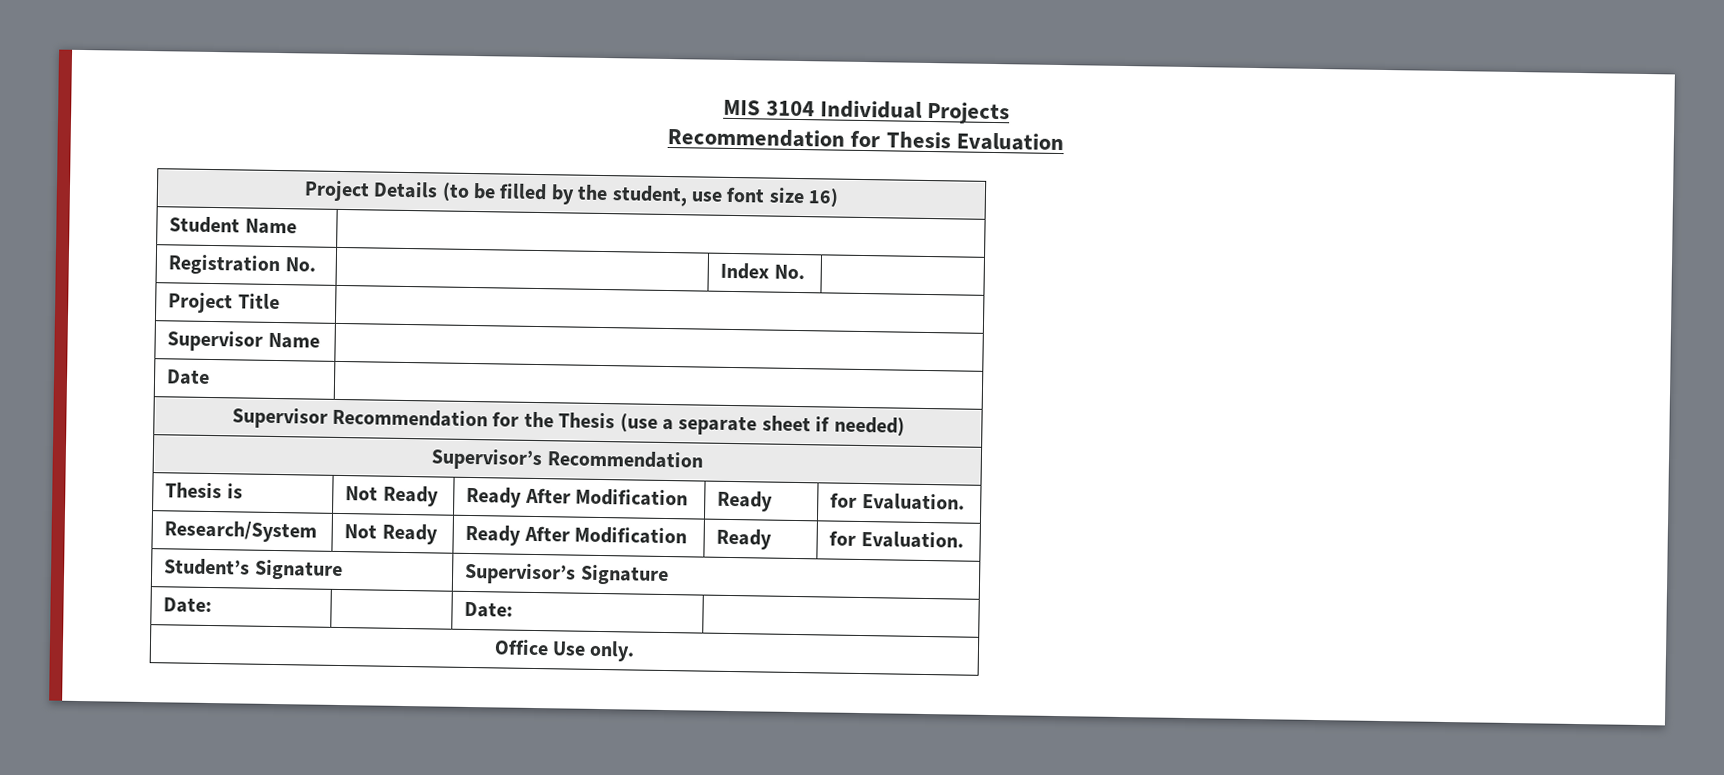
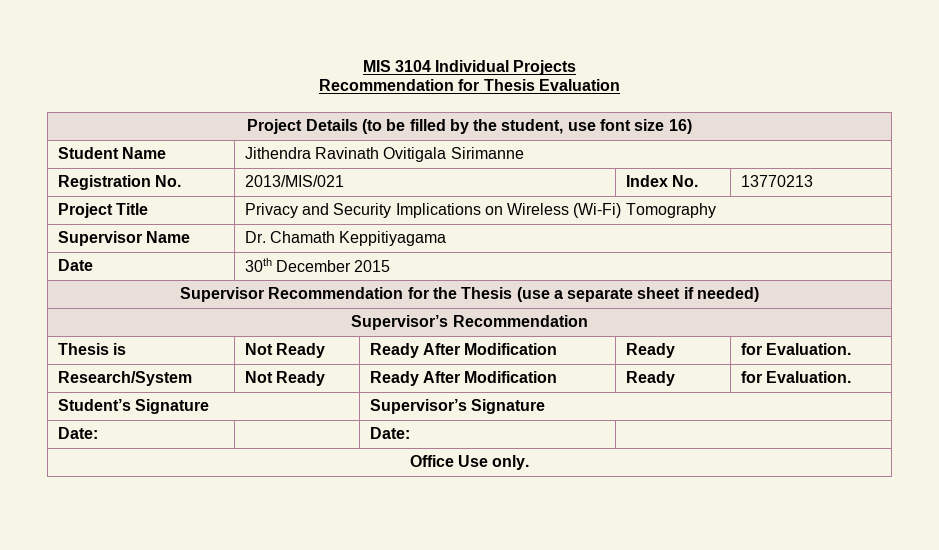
(297, 226) none -> [244,147,524,162] Jithendra Ravinath Ovitigala Sirimanne
(316, 264) none -> [244,175,344,187] 2013/MIS/021
(805, 272) none -> [740,175,813,187] 13770213
[167,330,320,352] [166,369,211,385] // Supervisor Name | // Date | -> [244,203,716,218] [57,231,190,246] [244,231,447,246] [57,259,93,271] [244,258,391,272] Privacy and Security Implications on Wireless (Wi-Fi) Tomography // Supervisor Name | Dr. Chamath Keppitiyagama // Date | 30th December 2015

